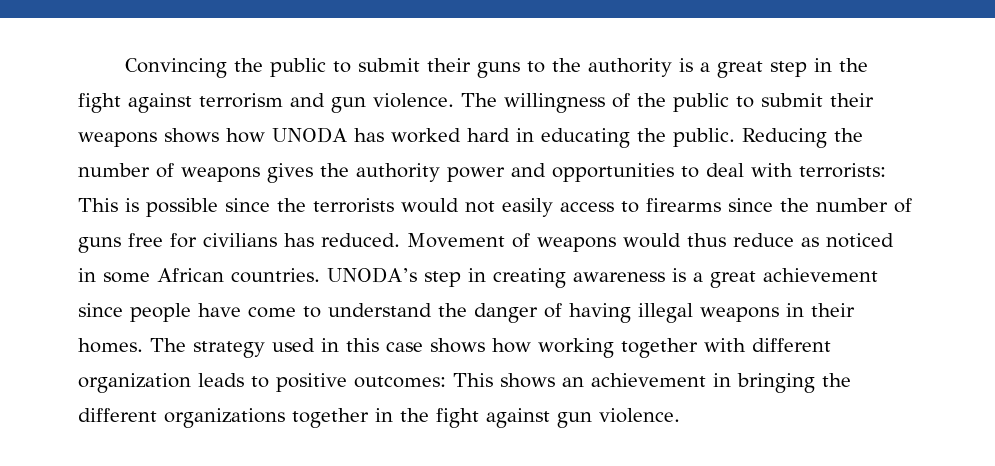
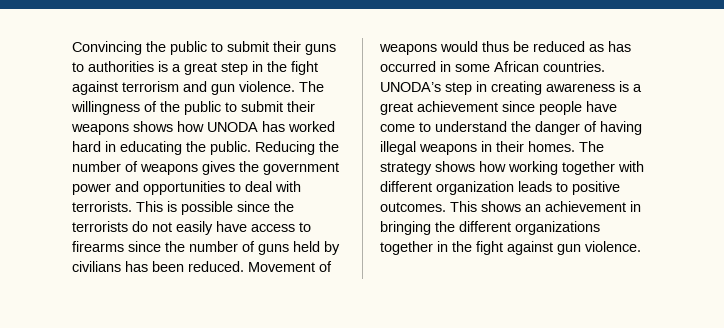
[552,58,673,77] the authority -> [88,61,154,72] authorities
[356,163,440,182] authority -> [263,162,339,175] government
[799,163,886,178] terrorists: -> [72,201,132,212] terrorists.
[401,198,459,213] would -> [132,221,148,232] do
(553, 207) none -> [216,221,247,232] have
[128,233,197,248] free for -> [293,241,340,255] held by
(314, 240) none -> [152,261,184,272] been
[733,233,894,248] reduce as noticed -> [513,41,631,52] [380,61,436,72] be reduced as has occurred
[272,338,423,352] used in this case -> (432, 168) none
[354,376,446,388] outcomes: -> [380,202,446,212] outcomes.

